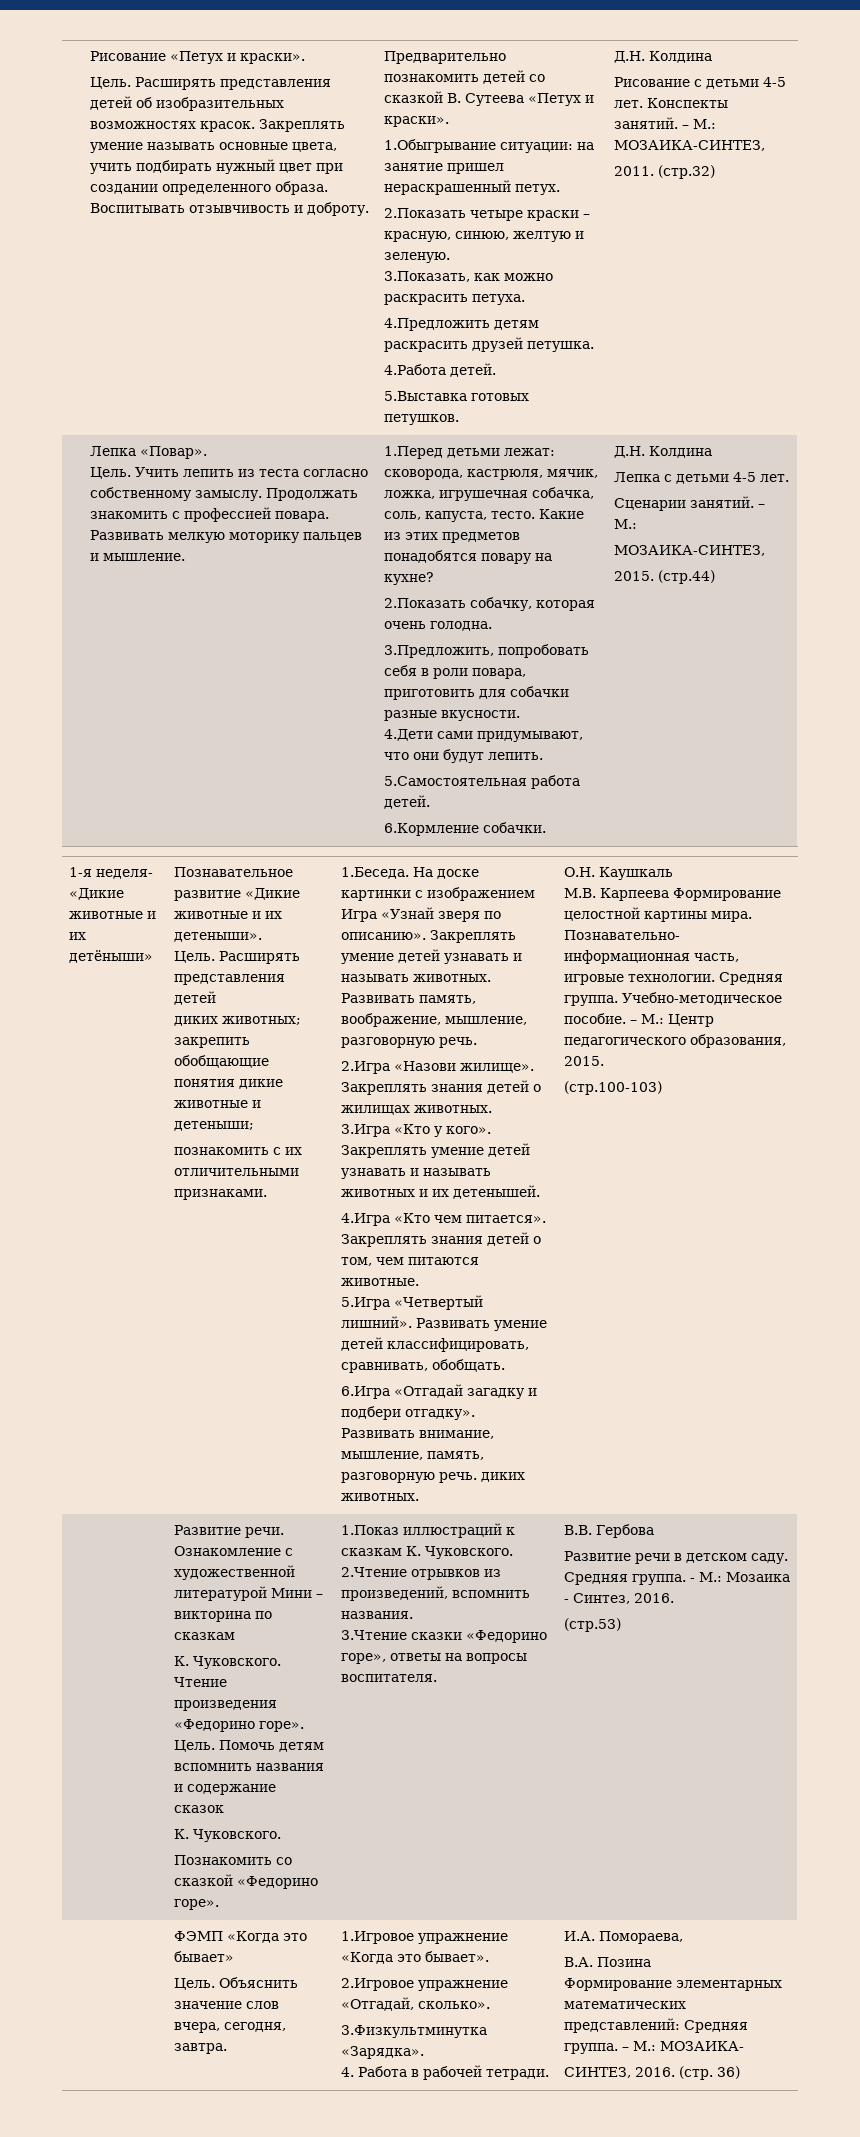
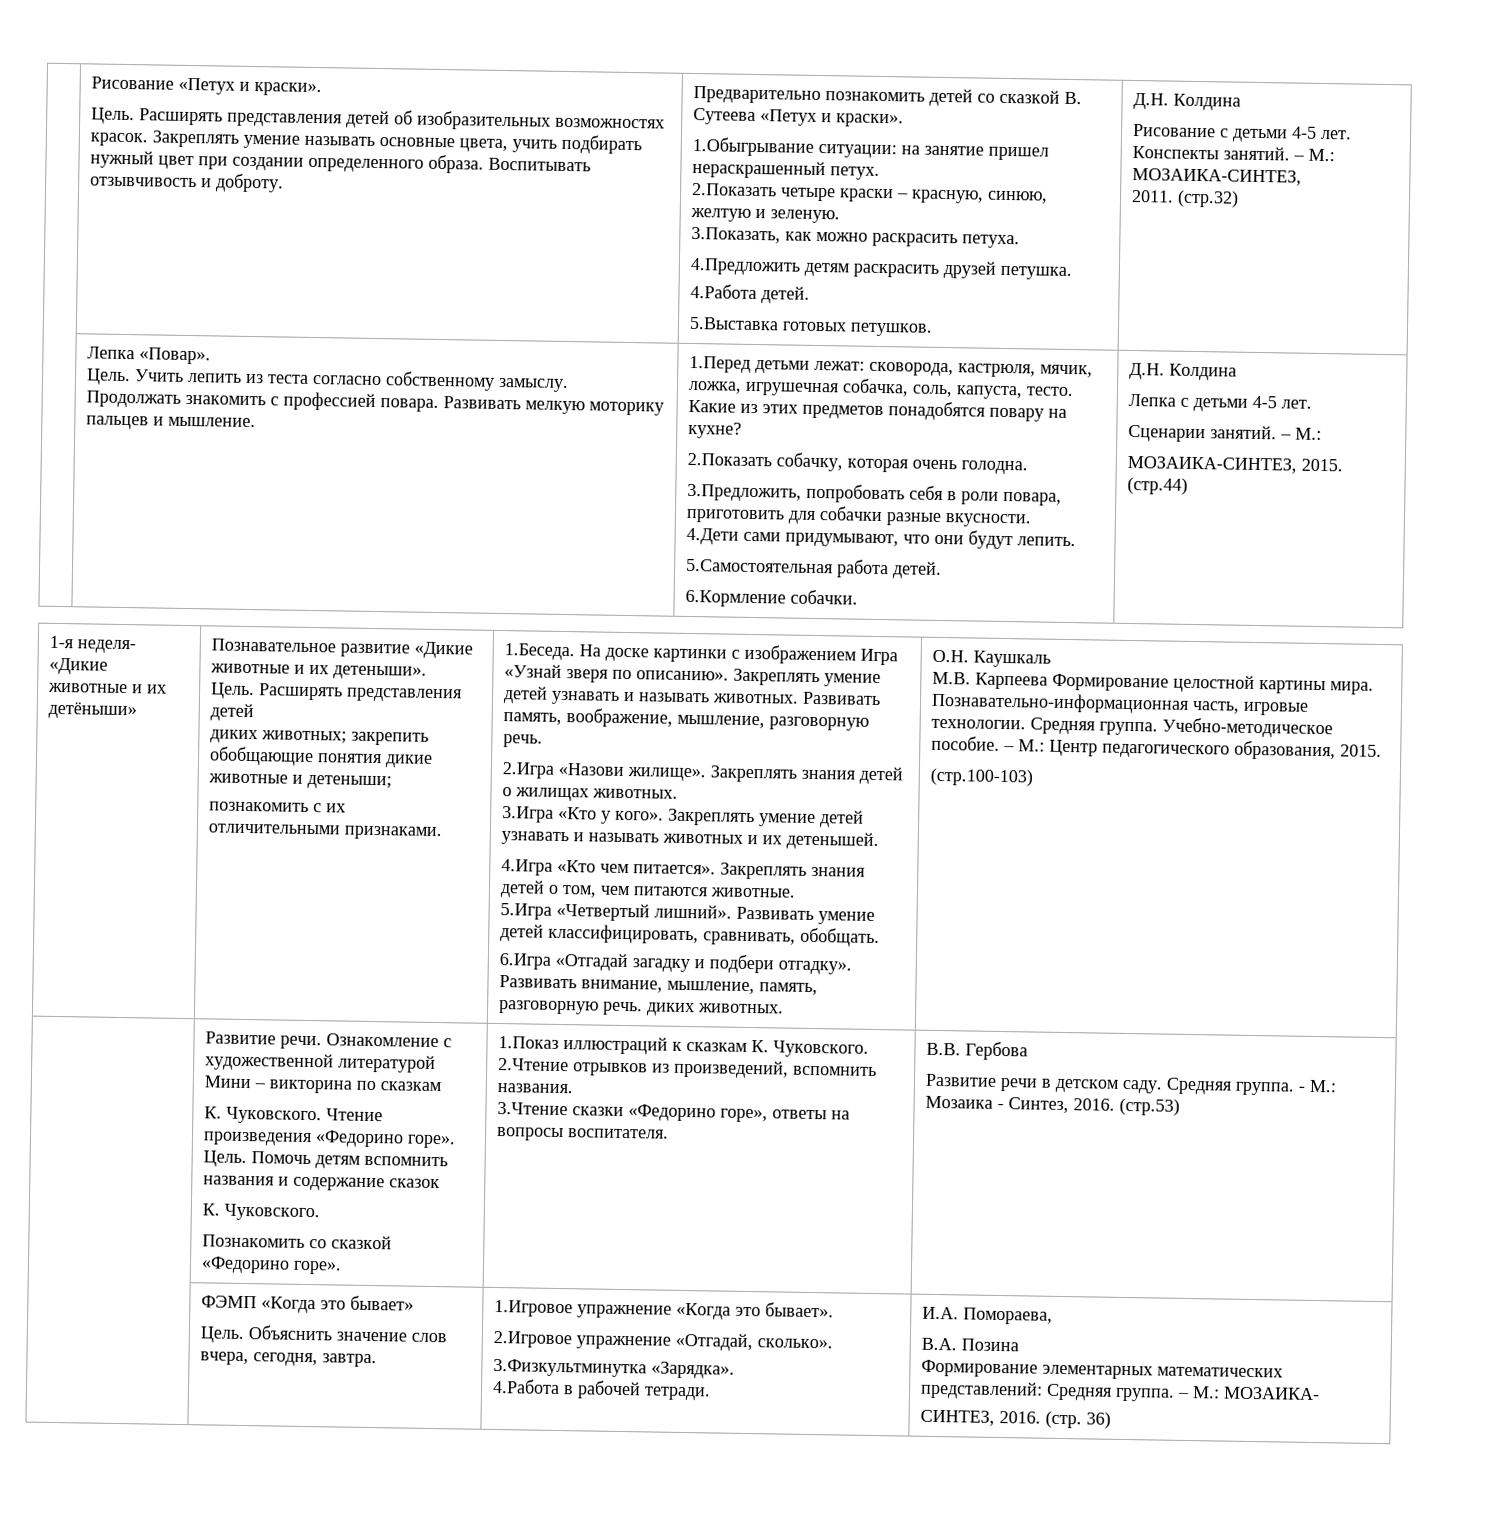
(765, 550) // -> (1297, 464) none
(674, 1598) // -> (1115, 1104) none
[340,2066,407,2077] 4. Работа -> [491,1378,560,1395] 4.Работа

